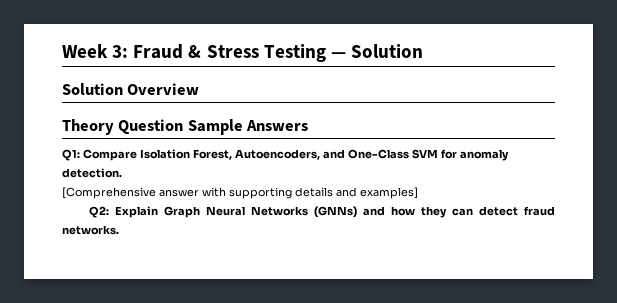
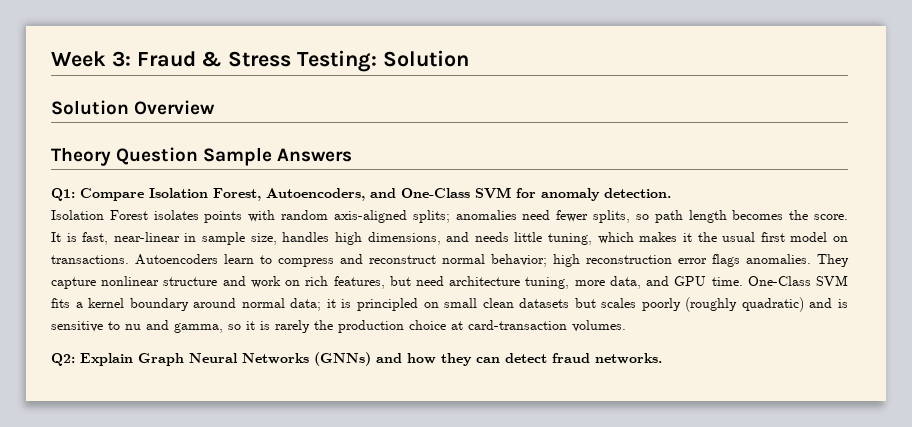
[263,44,346,62] Testing — -> [297,50,378,72] Testing:
[62,187,418,199] [Comprehensive answer with supporting details and examples] -> [51,210,849,223] [51,232,848,245] [51,254,849,267] [51,275,848,289] [51,297,848,312] [51,320,626,333] Isolation Forest isolates points with random axis-aligned splits; anomalies need fewer splits, so path length becomes the score. It is fast, near-linear in sample size, handles high dimensions, and needs little tuning, which makes it the usual first model on transactions. Autoencoders learn to compress and reconstruct normal behavior; high reconstruction error flags anomalies. They capture nonlinear structure and work on rich features, but need architecture tuning, more data, and GPU time. One-Class SVM fits a kernel boundary around normal data; it is principled on small clean datasets but scales poorly (roughly quadratic) and is sensitive to nu and gamma, so it is rarely the production choice at card-transaction volumes.

